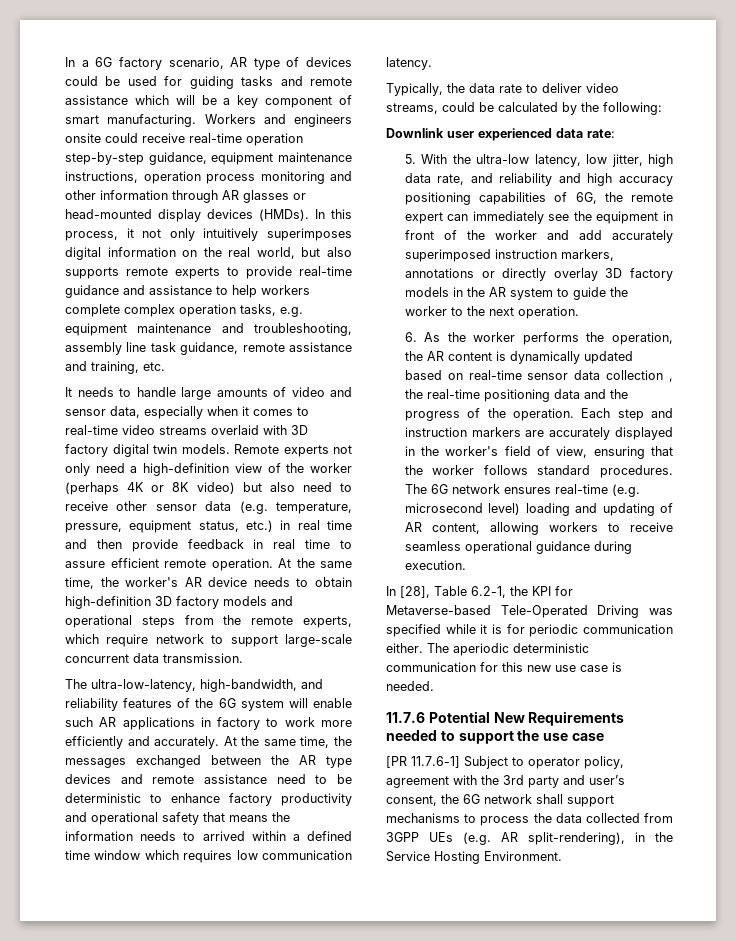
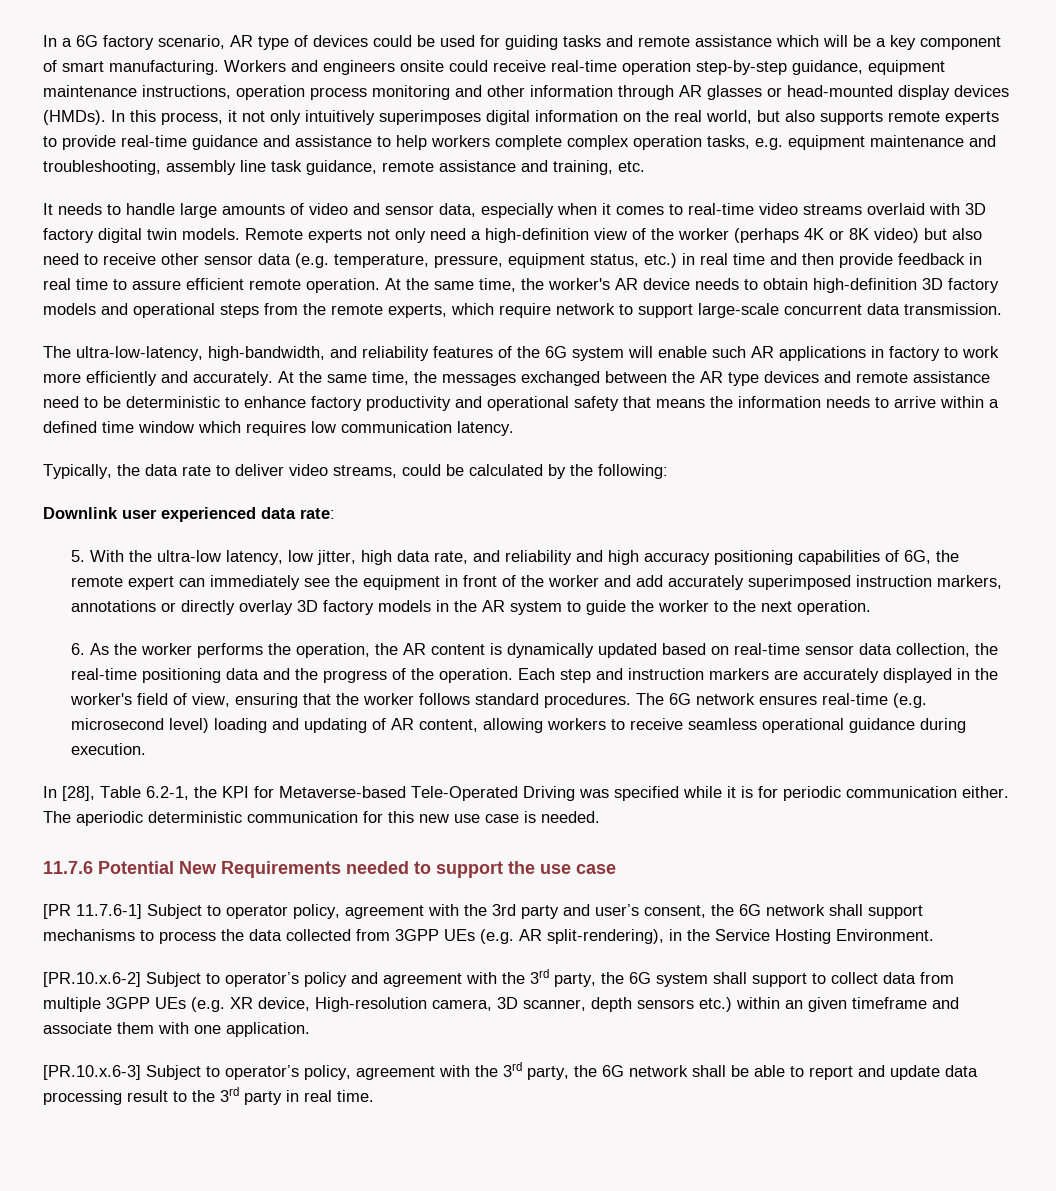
[202,831,245,841] arrived -> [894,396,936,408] arrive
[606,370,673,382] collection , -> [895,643,970,657] collection,
(562, 856) none -> [43,969,954,987] [43,997,959,1012] [43,1022,310,1037] [43,1062,978,1080] [43,1087,374,1105] // [PR.10.x.6-2] Subject to operator’s policy and agreement with the 3rd party, the 6G system shall support to collect data from multiple 3GPP UEs (e.g. XR device, High-resolution camera, 3D scanner, depth sensors etc.) within an given timeframe and associate them with one application. // [PR.10.x.6-3] Subject to operator’s policy, agreement with the 3rd party, the 6G network shall be able to report and update data processing result to the 3rd party in real time.

